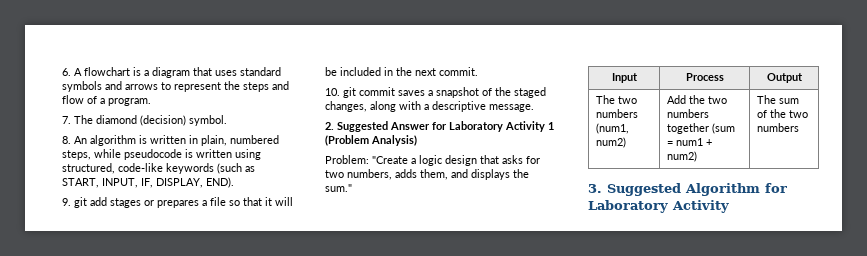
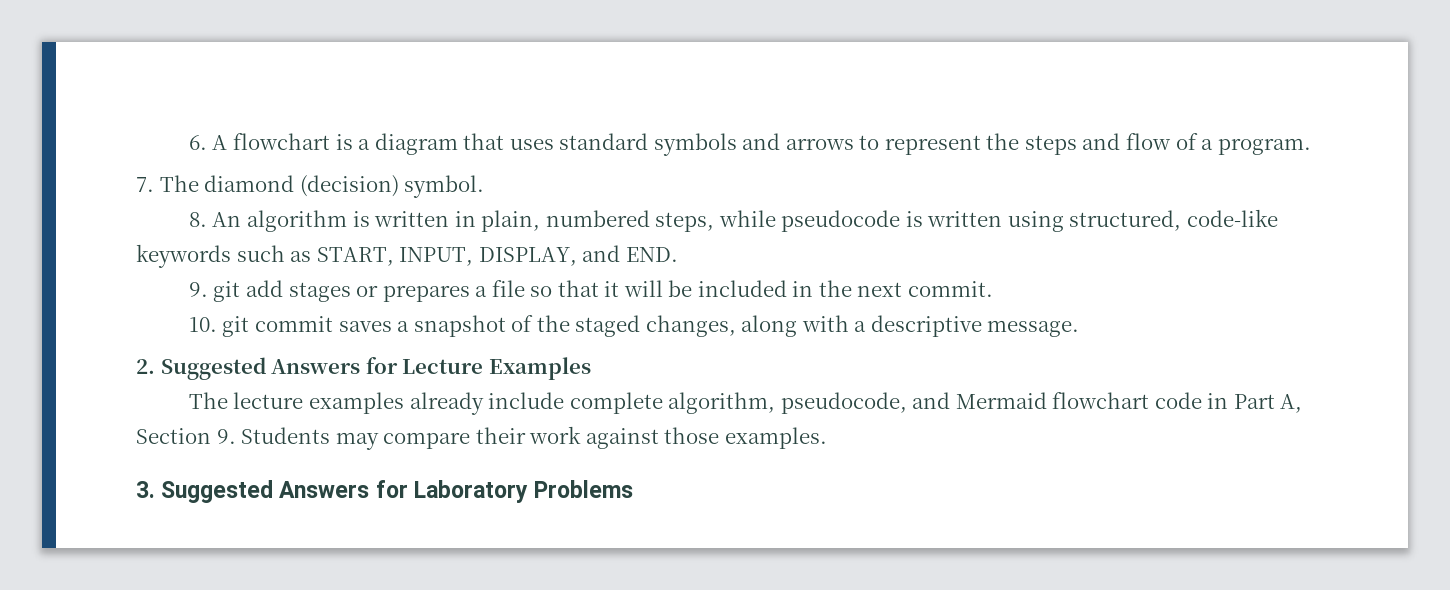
[217,163,242,174] (such -> [236,245,285,262] such
[141,177,234,188] IF, DISPLAY, END). -> [478,245,678,266] DISPLAY, and END.
[390,121,554,132] [325,135,417,146] [325,155,540,166] [325,169,529,180] [325,184,352,192] [611,73,638,83] [685,73,724,81] [766,73,803,83] [595,95,637,104] [595,109,638,118] [595,123,629,134] [595,137,626,148] [666,95,727,104] [666,109,709,118] [666,123,735,134] [666,138,712,146] [666,151,697,162] [756,95,799,104] [756,109,808,118] [756,123,799,132] Answer for Laboratory Activity 1 (Problem Analysis) // Problem: "Create a logic design that asks for two numbers, adds them, and displays the sum." // Input | Process | Output // The two numbers (num1, num2) | Add the two numbers together (sum = num1 + num2) | The sum of the two numbers -> [271,357,591,380] [188,392,1303,415] [136,426,827,450] Answers for Lecture Examples // The lecture examples already include complete algorithm, pseudocode, and Mermaid flowchart code in Part A, Section 9. Students may compare their work against those examples.
[685,183,787,196] [588,200,729,213] Algorithm for Laboratory Activity -> [279,480,634,503] Answers for Laboratory Problems

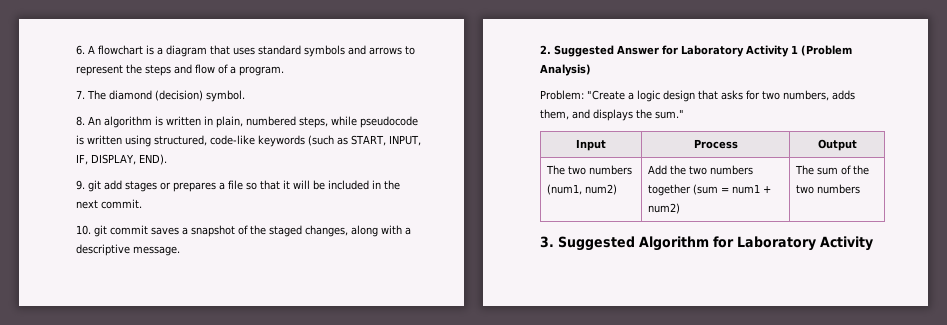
[236,245,285,262] such -> [308,135,334,146] (such
[478,245,678,266] DISPLAY, and END. -> [76,154,167,165] IF, DISPLAY, END).
[271,357,591,380] [188,392,1303,415] [136,426,827,450] Answers for Lecture Examples // The lecture examples already include complete algorithm, pseudocode, and Mermaid flowchart code in Part A, Section 9. Students may compare their work against those examples. -> [617,45,852,57] [540,64,591,76] [540,90,855,102] [540,109,684,121] [576,139,606,151] [693,139,738,149] [817,139,857,151] [546,165,633,175] [547,184,618,195] [648,165,754,175] [648,184,772,196] [648,203,681,214] [795,165,870,175] [796,184,861,194] Answer for Laboratory Activity 1 (Problem Analysis) // Problem: "Create a logic design that asks for two numbers, adds them, and displays the sum." // Input | Process | Output // The two numbers (num1, num2) | Add the two numbers together (sum = num1 + num2) | The sum of the two numbers
[279,480,634,503] Answers for Laboratory Problems -> [639,236,873,251] Algorithm for Laboratory Activity

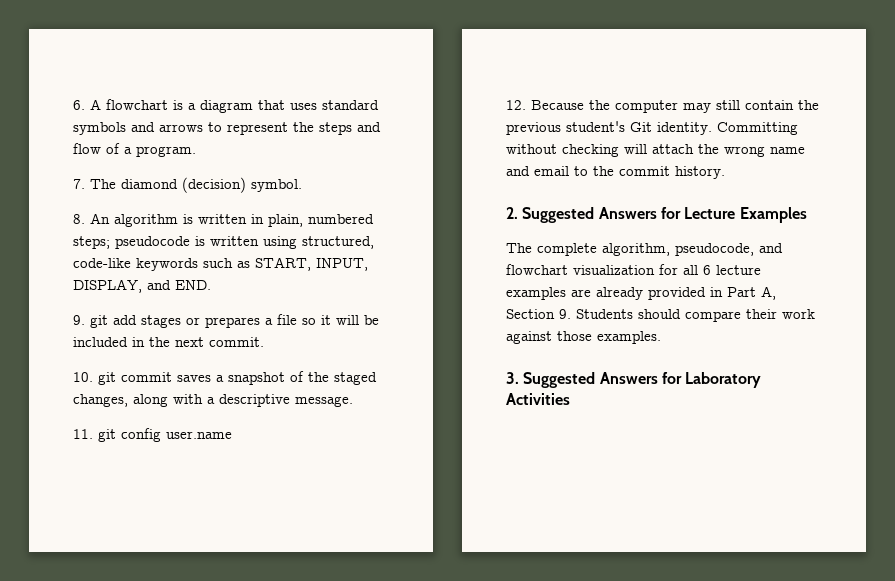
[299,116,357,128] steps, while -> [73,236,110,249] steps;
[308,135,334,146] (such -> [203,258,233,268] such
[76,154,167,165] IF, DISPLAY, END). -> [73,279,211,293] DISPLAY, and END.
[260,180,280,190] that -> (316, 321) none
[540,45,852,57] [540,64,591,76] [540,90,855,102] [540,109,684,121] [576,139,606,151] [693,139,738,149] [817,139,857,151] [546,165,633,175] [547,184,618,195] [648,165,754,175] [648,184,772,196] [648,203,681,214] [795,165,870,175] [796,184,861,194] 2. Suggested Answer for Laboratory Activity 1 (Problem Analysis) // Problem: "Create a logic design that asks for two numbers, adds them, and displays the sum." // Input | Process | Output // The two numbers (num1, num2) | Add the two numbers together (sum = num1 + num2) | The sum of the two numbers -> [73,428,232,442] [506,100,819,113] [506,121,798,135] [506,144,805,157] [506,166,725,179] [506,207,807,223] [506,243,783,256] [506,264,761,275] [506,286,776,300] [506,309,815,322] [506,331,661,344] 11. git config user.name // 12. Because the computer may still contain the previous student's Git identity. Committing without checking will attach the wrong name and email to the commit history. // 2. Suggested Answers for Lecture Examples // The complete algorithm, pseudocode, and flowchart visualization for all 6 lecture examples are already provided in Part A, Section 9. Students should compare their work against those examples.
[639,236,873,251] Algorithm for Laboratory Activity -> [599,372,762,388] [506,393,570,405] Answers for Laboratory Activities

